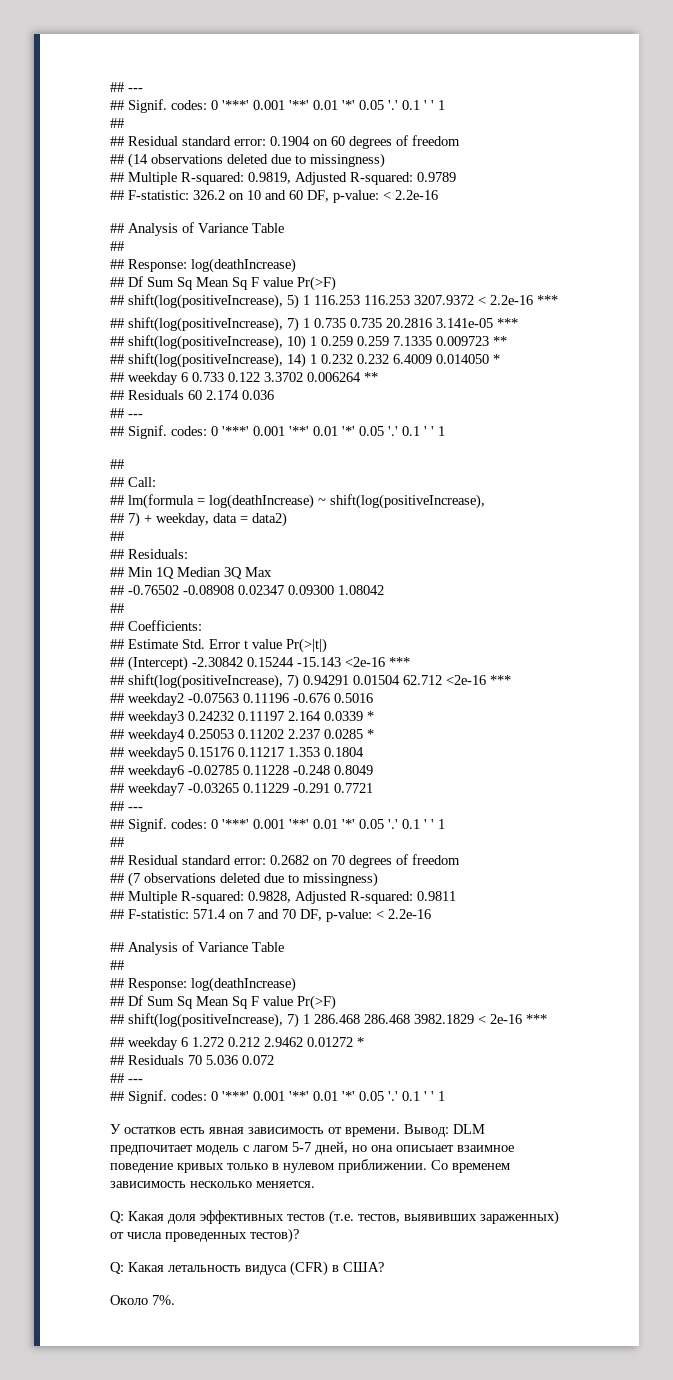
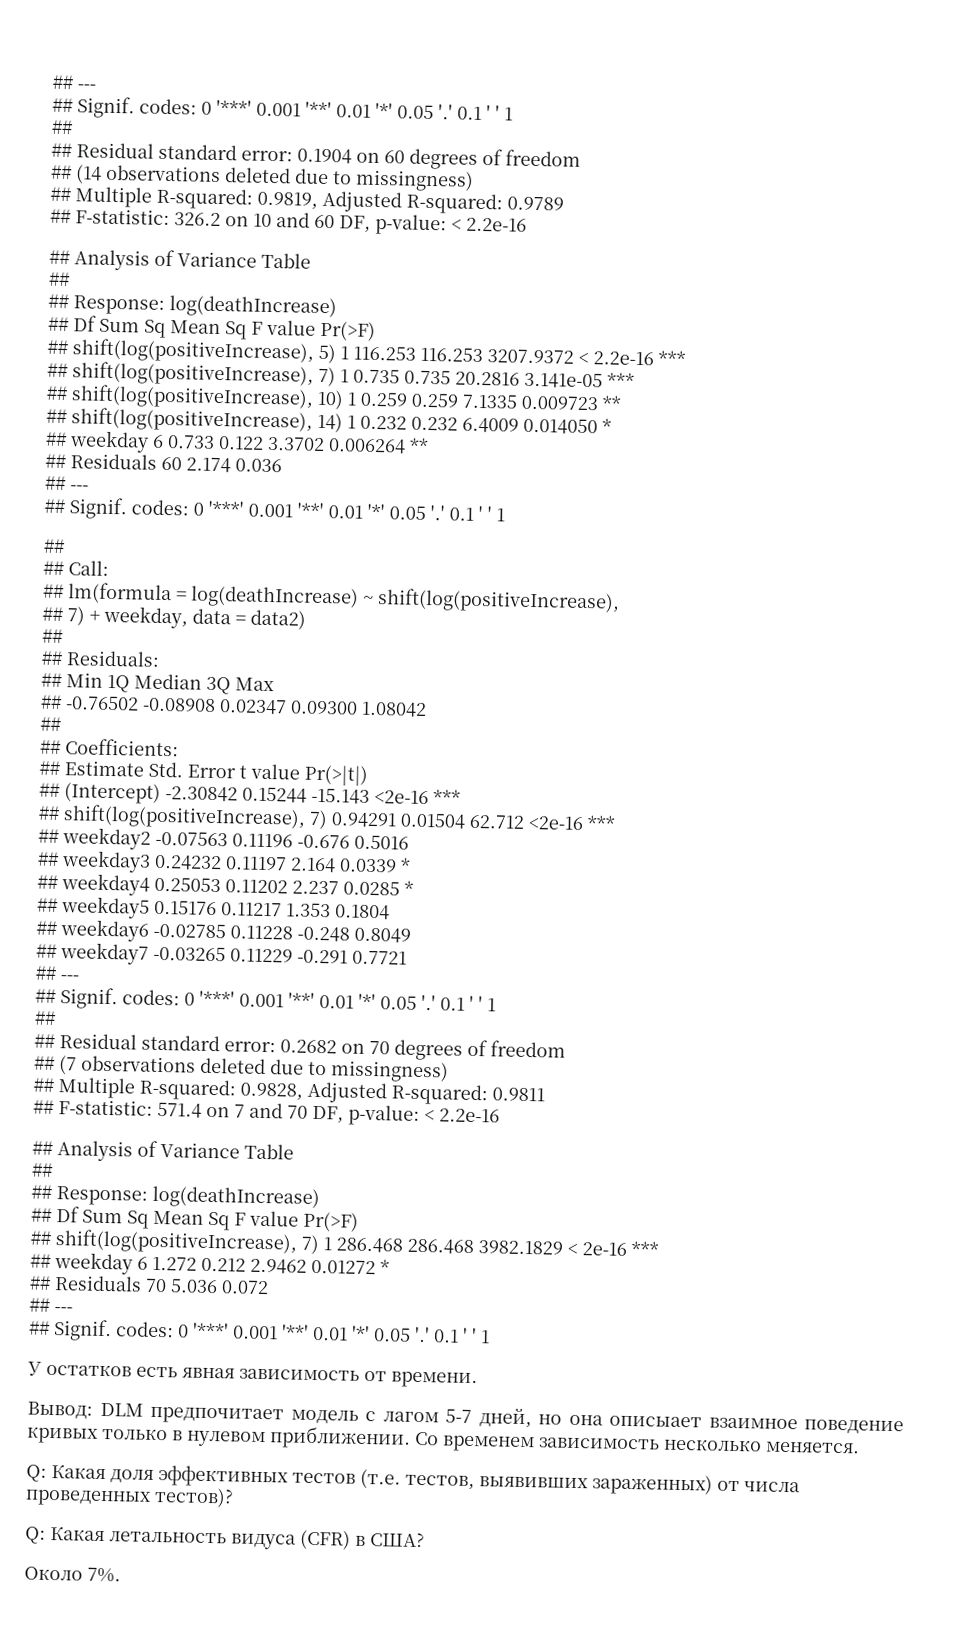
(400, 1132) none -> (478, 1380) //

